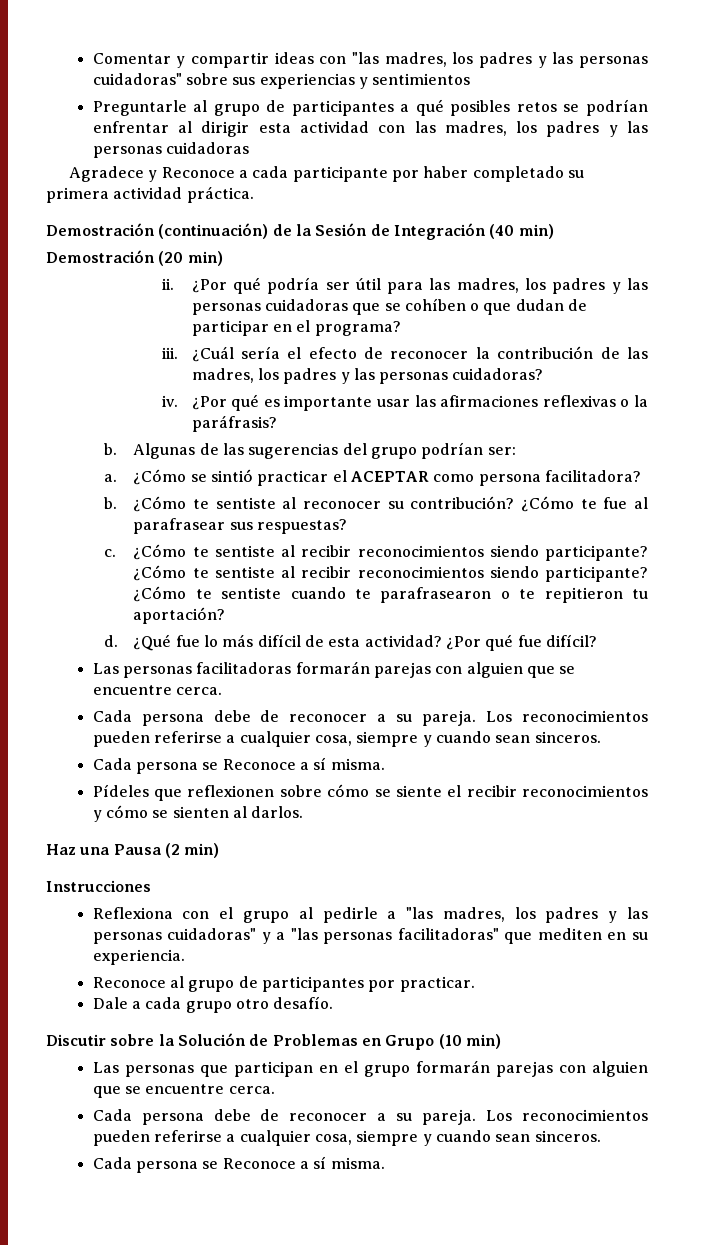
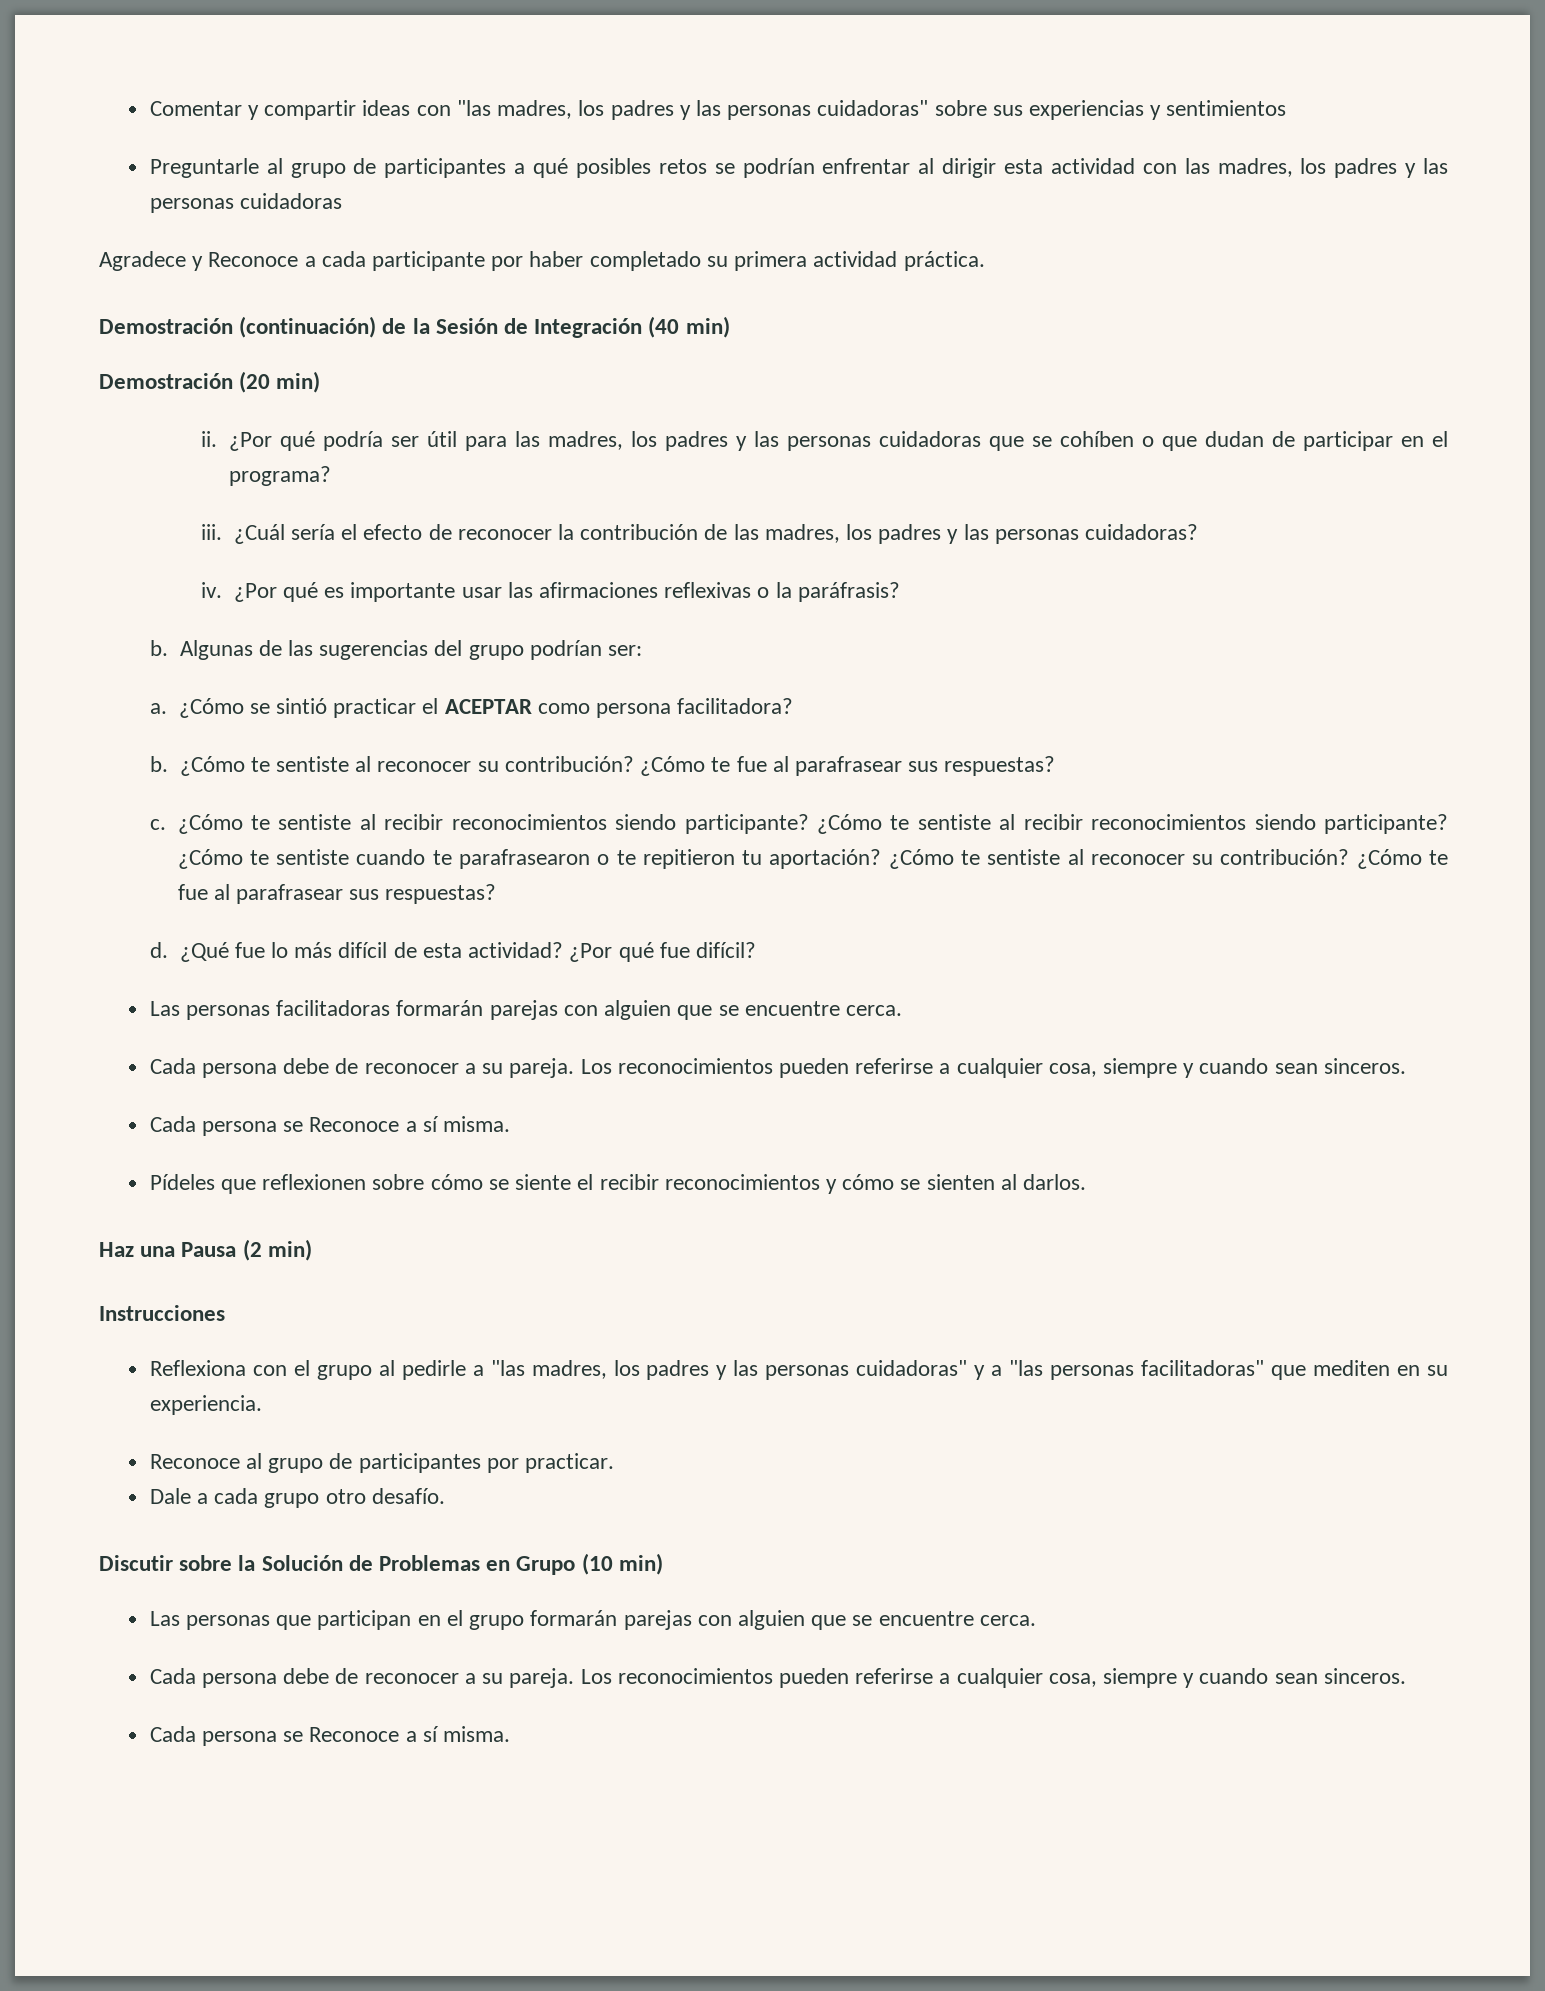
(226, 615) none -> [888,849,1449,869] [177,884,497,904] ¿Cómo te sentiste al reconocer su contribución? ¿Cómo te fue al parafrasear sus respuestas?

